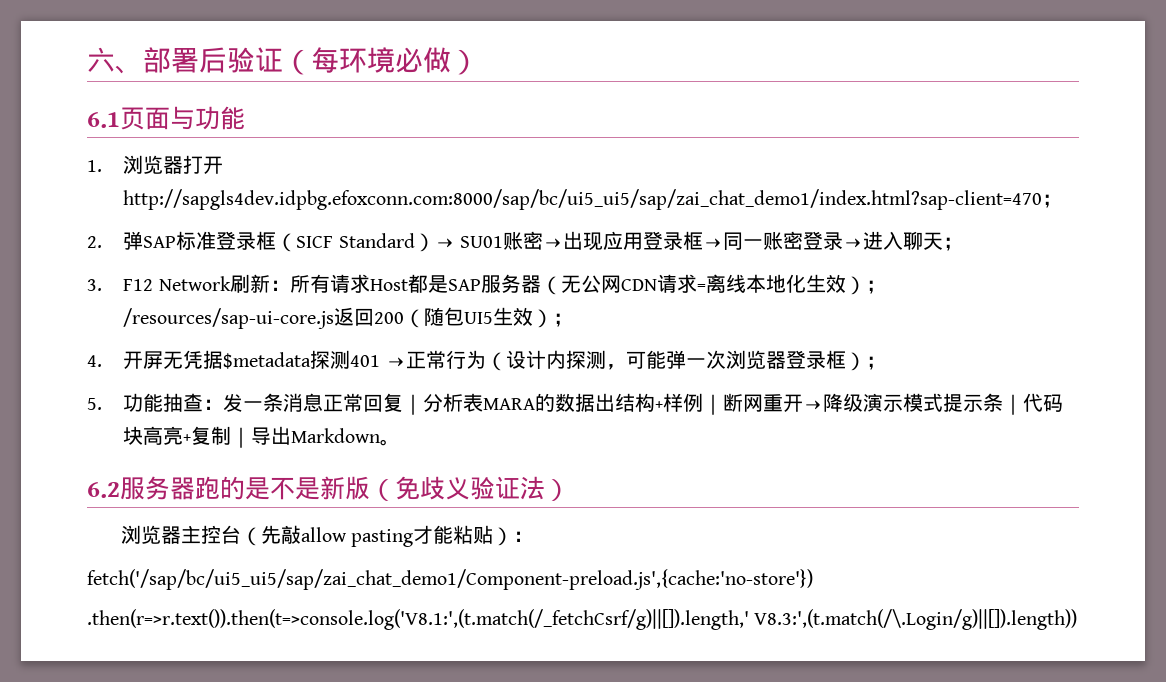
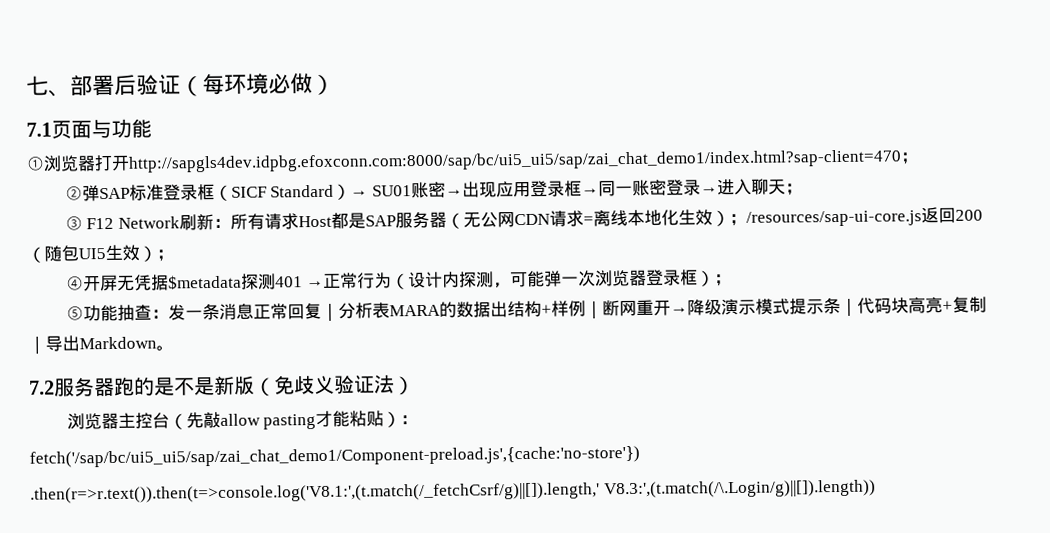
[87,47,115,72] 六 -> [26,75,49,96] 七
[87,112,120,128] 6.1 -> [26,122,52,137] 7.1
[87,160,102,172] 1. -> [26,156,45,171] ①
[87,236,102,248] 2. -> [64,186,83,201] ②
[87,279,102,291] 3. -> [64,216,83,231] ③
[87,355,102,367] 4. -> [65,276,84,291] ④
[87,398,102,410] 5. -> [65,306,84,321] ⑤
[87,482,120,498] 6.2 -> [29,380,55,395] 7.2

